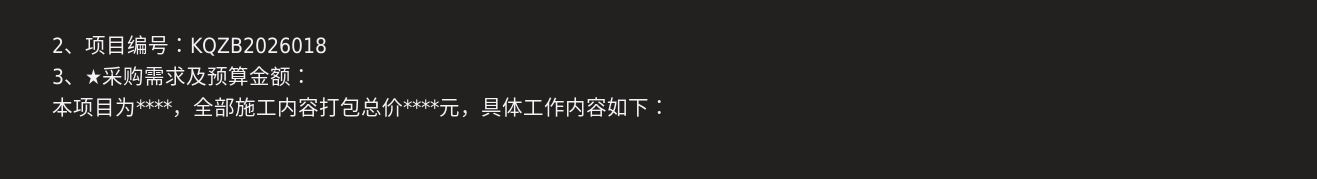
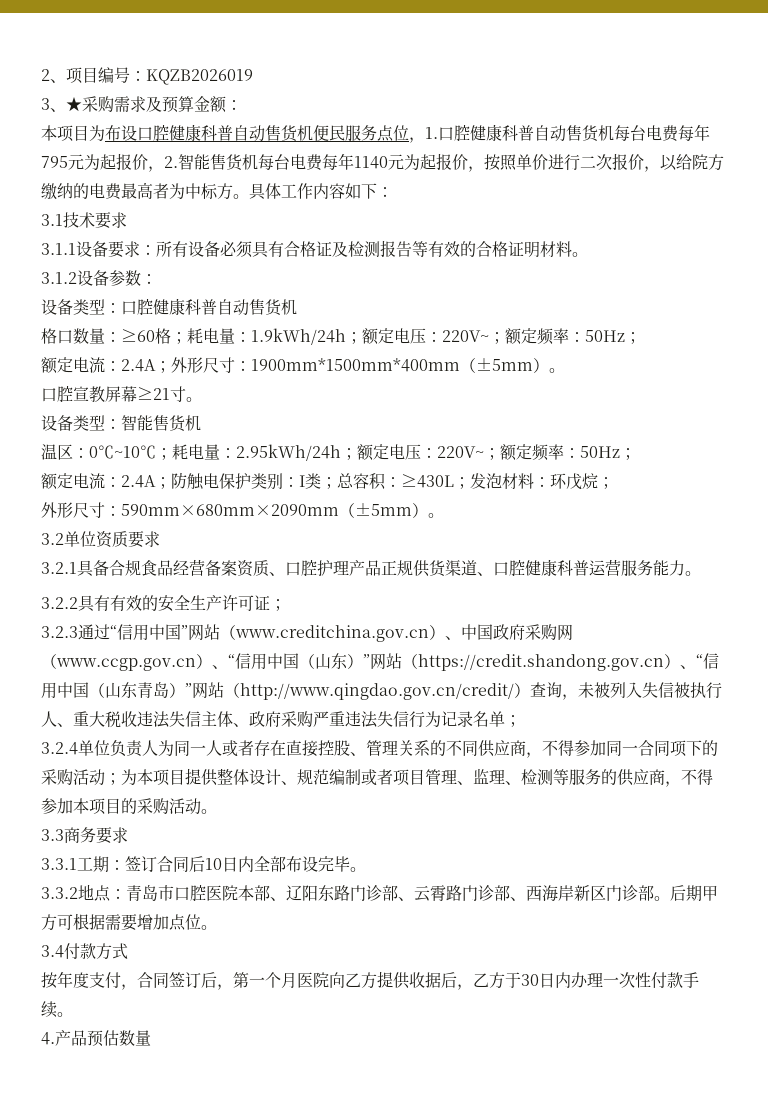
[190,37,327,56] KQZB2026018 -> [146,69,253,85] KQZB2026019
[136,97,481,118] ****，全部施工内容打包总价****元， -> [105,124,710,143] [41,153,724,172] [41,182,249,200] 布设口腔健康科普自动售货机便民服务点位，1.口腔健康科普自动售货机每台电费每年795元为起报价，2.智能售货机每台电费每年1140元为起报价，按照单价进行二次报价，以给院方缴纳的电费最高者为中标方。
(670, 107) none -> [41,212,127,229] [41,240,588,258] [41,270,157,286] [41,298,297,316] [41,328,641,345] [41,357,565,374] [41,385,202,403] [41,415,201,432] [41,444,636,461] [41,472,614,490] [41,502,444,518] [41,531,160,548] [41,559,701,577] [41,595,286,612] [41,624,573,642] [41,653,719,671] [41,682,722,700] [41,711,521,728] [41,740,718,758] [41,768,713,787] [41,798,217,815] [41,827,128,844] [41,856,366,872] [41,884,718,902] [41,913,217,931] [41,943,128,960] [41,971,699,990] [41,1001,73,1018] [41,1030,151,1047] // 3.1技术要求 // 3.1.1设备要求：所有设备必须具有合格证及检测报告等有效的合格证明材料。 // 3.1.2设备参数： // 设备类型：口腔健康科普自动售货机 // 格口数量：≥60格；耗电量：1.9kWh/24h；额定电压：220V~；额定频率：50Hz； // 额定电流：2.4A；外形尺寸：1900mm*1500mm*400mm（±5mm）。 // 口腔宣教屏幕≥21寸。 // 设备类型：智能售货机 // 温区：0℃~10℃；耗电量：2.95kWh/24h；额定电压：220V~；额定频率：50Hz； // 额定电流：2.4A；防触电保护类别：I类；总容积：≥430L；发泡材料：环戊烷； // 外形尺寸：590mm×680mm×2090mm（±5mm）。 // 3.2单位资质要求 // 3.2.1具备合规食品经营备案资质、口腔护理产品正规供货渠道、口腔健康科普运营服务能力。 // 3.2.2具有有效的安全生产许可证； // 3.2.3通过“信用中国”网站（www.creditchina.gov.cn）、中国政府采购网（www.ccgp.gov.cn）、“信用中国（山东）”网站（https://credit.shandong.gov.cn）、“信用中国（山东青岛）”网站（http://www.qingdao.gov.cn/credit/）查询，未被列入失信被执行人、重大税收违法失信主体、政府采购严重违法失信行为记录名单； // 3.2.4单位负责人为同一人或者存在直接控股、管理关系的不同供应商，不得参加同一合同项下的采购活动；为本项目提供整体设计、规范编制或者项目管理、监理、检测等服务的供应商，不得参加本项目的采购活动。 // 3.3商务要求 // 3.3.1工期：签订合同后10日内全部布设完毕。 // 3.3.2地点：青岛市口腔医院本部、辽阳东路门诊部、云霄路门诊部、西海岸新区门诊部。后期甲方可根据需要增加点位。 // 3.4付款方式 // 按年度支付，合同签订后，第一个月医院向乙方提供收据后，乙方于30日内办理一次性付款手续。 // 4.产品预估数量

